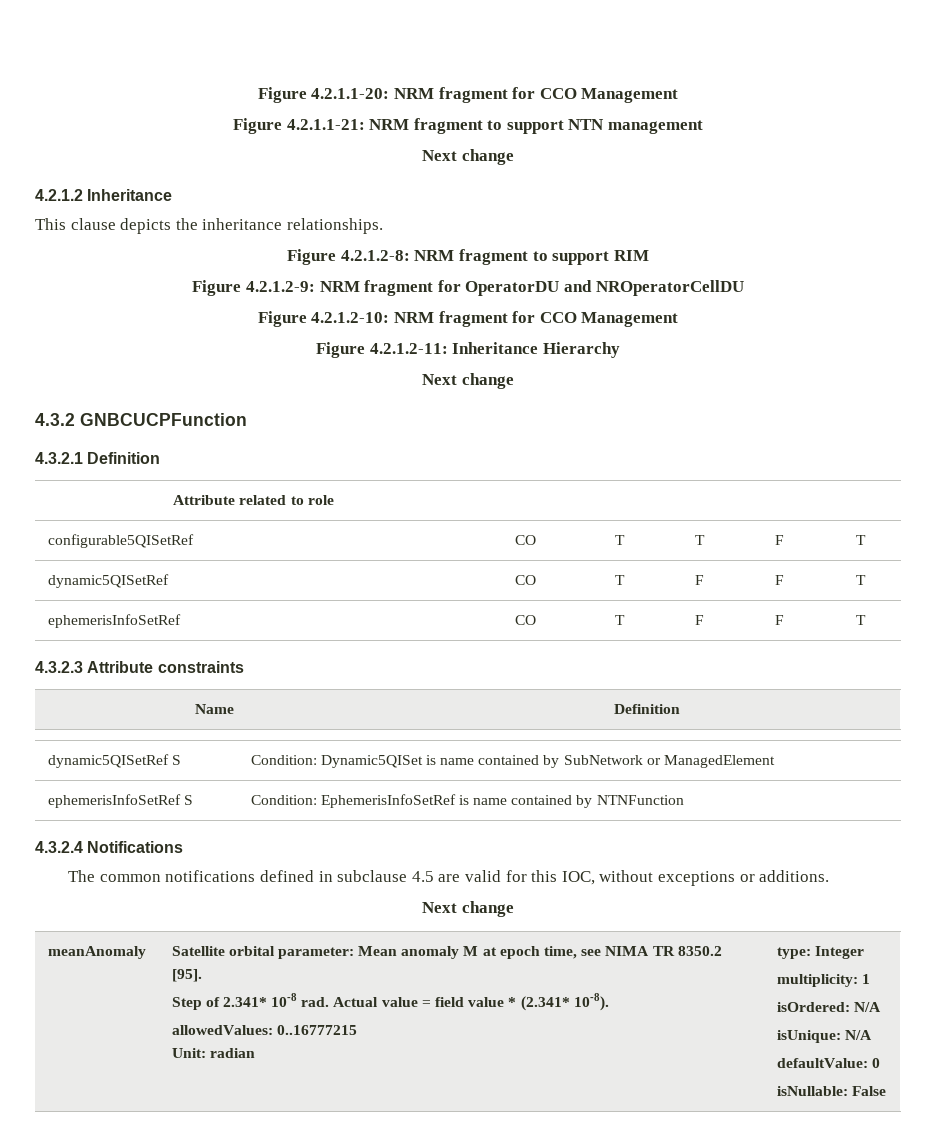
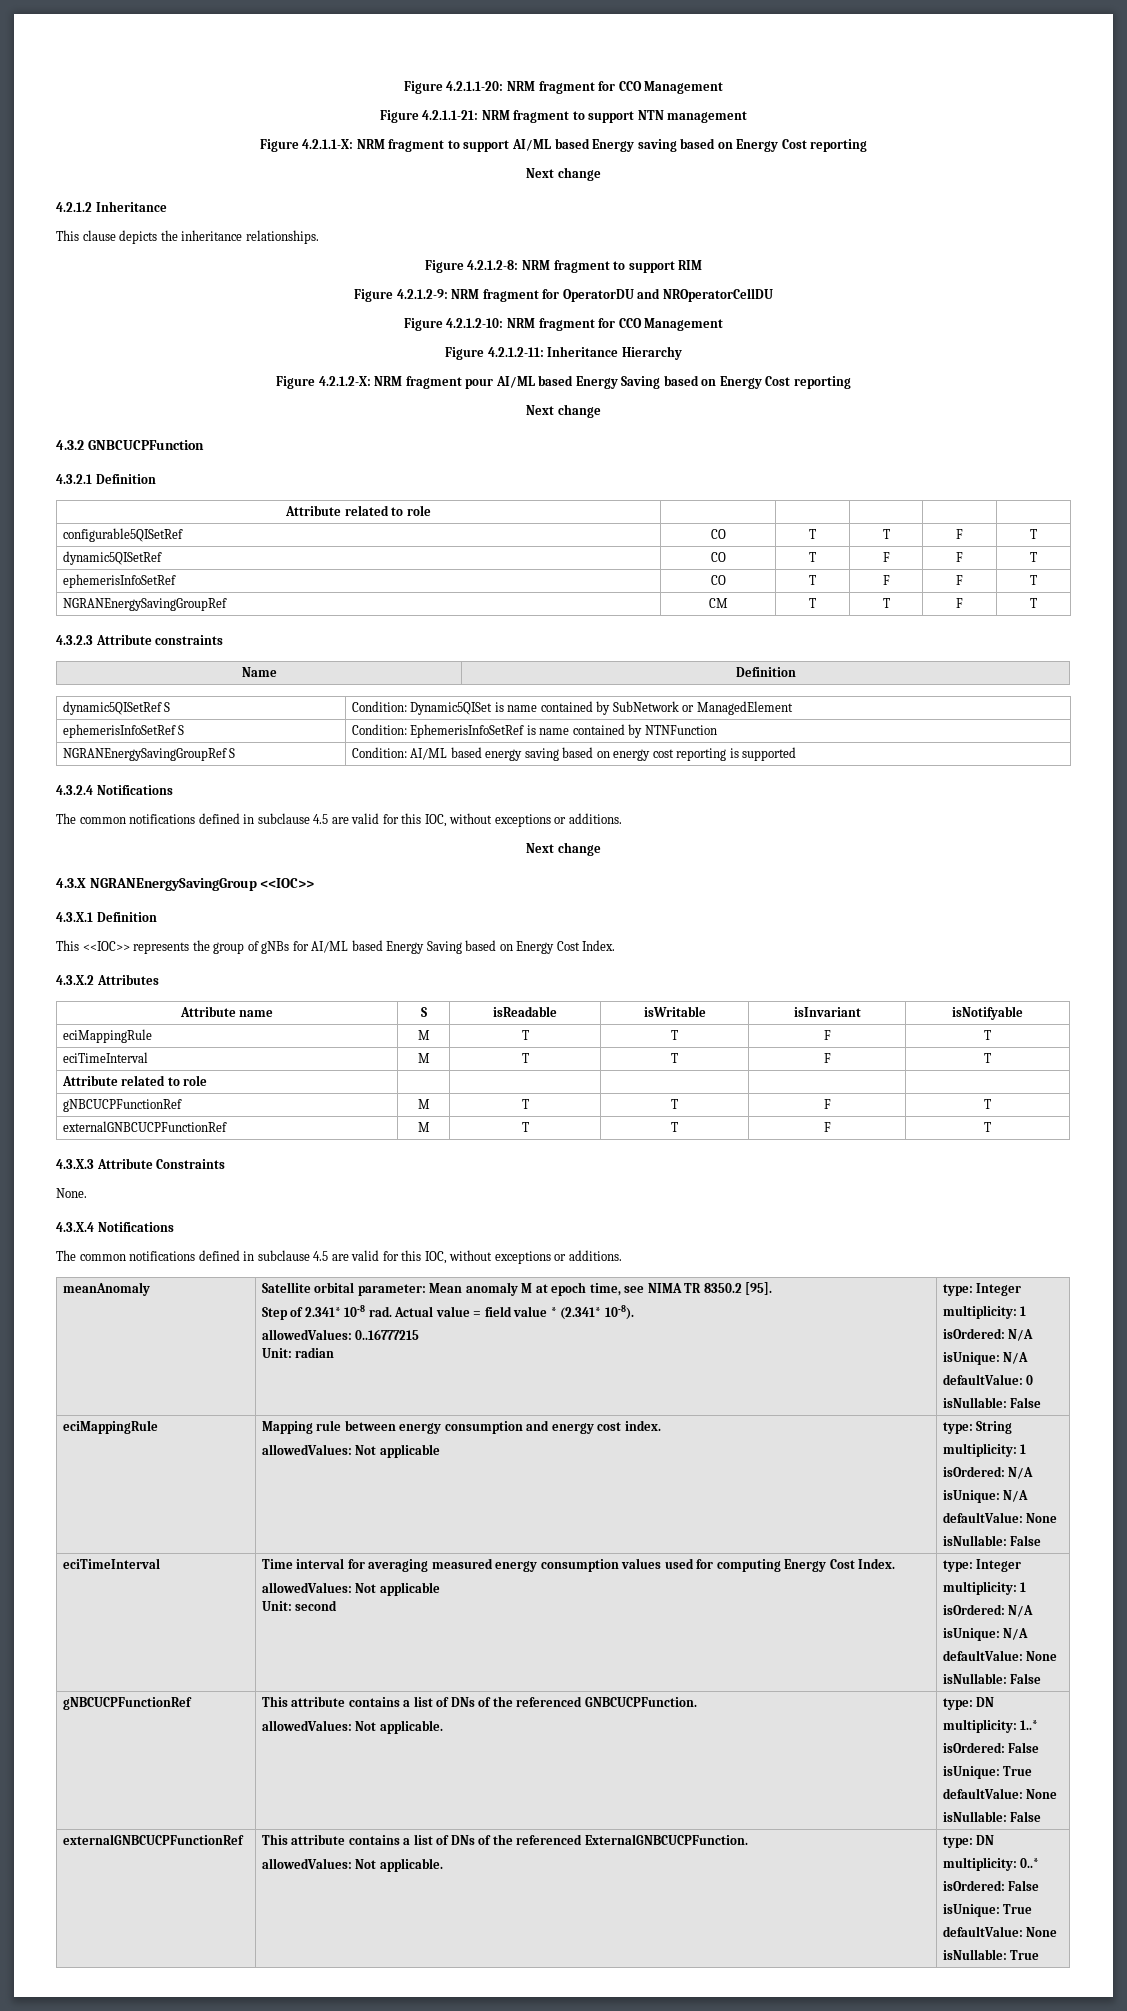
(704, 127) none -> [259,138,868,152] // Figure 4.2.1.1-X: NRM fragment to support AI/ML based Energy saving based on Energy Cost reporting
(620, 350) none -> [276,375,851,389] // Figure 4.2.1.2-X: NRM fragment pour AI/ML based Energy Saving based on Energy Cost reporting
(866, 620) none -> [62,598,227,611] [708,598,728,608] [809,598,816,608] [882,598,890,608] [956,598,963,608] [1030,598,1037,608] // NGRANEnergySavingGroupRef | CM | T | T | F | T
(684, 800) none -> [62,748,236,761] [351,747,797,761] // NGRANEnergySavingGroupRef S | Condition: AI/ML based energy saving based on energy cost reporting is supported
(514, 909) none -> [56,878,315,891] [56,912,157,922] [56,940,616,954] [56,974,159,985] [179,1006,274,1017] [420,1007,427,1017] [493,1006,557,1017] [643,1006,706,1017] [793,1007,861,1017] [952,1006,1023,1020] [62,1029,152,1043] [417,1030,430,1040] [521,1030,529,1040] [671,1030,678,1040] [823,1030,831,1040] [984,1030,991,1040] [62,1052,148,1063] [417,1053,430,1063] [521,1053,529,1063] [671,1053,678,1063] [823,1053,831,1063] [984,1053,991,1063] [61,1075,208,1086] [62,1099,182,1112] [417,1099,430,1109] [521,1099,529,1109] [671,1099,678,1109] [823,1099,831,1109] [984,1099,991,1109] [62,1121,227,1132] [417,1122,430,1132] [521,1122,529,1132] [671,1122,678,1132] [823,1122,831,1132] [984,1122,991,1132] [56,1158,226,1169] [56,1188,87,1198] [56,1222,174,1232] [56,1250,622,1264] // 4.3.X NGRANEnergySavingGroup <<IOC>> // 4.3.X.1 Definition // This <<IOC>> represents the group of gNBs for AI/ML based Energy Saving based on Energy Cost Index. // 4.3.X.2 Attributes // Attribute name | S | isReadable | isWritable | isInvariant | isNotifyable // eciMappingRule | M | T | T | F | T // eciTimeInterval | M | T | T | F | T // Attribute related to role | | | | | // gNBCUCPFunctionRef | M | T | T | F | T // externalGNBCUCPFunctionRef | M | T | T | F | T // 4.3.X.3 Attribute Constraints // None. // 4.3.X.4 Notifications // The common notifications defined in subclause 4.5 are valid for this IOC, without exceptions or additions.
(886, 1091) none -> [62,1420,158,1434] [261,1420,661,1434] [261,1444,440,1458] [942,1421,1013,1434] [942,1443,1027,1457] [942,1466,1034,1479] [942,1490,1029,1503] [942,1512,1058,1523] [942,1535,1042,1546] [62,1558,160,1569] [261,1558,896,1572] [261,1582,440,1596] [261,1600,338,1611] [942,1559,1022,1572] [942,1581,1027,1595] [942,1604,1034,1617] [942,1628,1029,1641] [942,1650,1058,1661] [942,1673,1042,1684] [62,1697,192,1710] [261,1696,697,1707] [261,1720,443,1734] [942,1697,995,1710] [942,1719,1039,1733] [942,1742,1040,1753] [942,1766,1033,1779] [942,1788,1058,1799] [942,1811,1042,1822] [62,1834,244,1845] [261,1834,748,1845] [261,1858,443,1872] [942,1835,995,1848] [942,1857,1040,1871] [942,1880,1040,1891] [942,1904,1033,1917] [942,1926,1058,1937] [942,1949,1040,1960] // eciMappingRule | Mapping rule between energy consumption and energy cost index. // allowedValues: Not applicable | type: String // multiplicity: 1 // isOrdered: N/A // isUnique: N/A // defaultValue: None // isNullable: False // eciTimeInterval | Time interval for averaging measured energy consumption values used for computing Energy Cost Index. // allowedValues: Not applicable // Unit: second | type: Integer // multiplicity: 1 // isOrdered: N/A // isUnique: N/A // defaultValue: None // isNullable: False // gNBCUCPFunctionRef | This attribute contains a list of DNs of the referenced GNBCUCPFunction. // allowedValues: Not applicable. | type: DN // multiplicity: 1..* // isOrdered: False // isUnique: True // defaultValue: None // isNullable: False // externalGNBCUCPFunctionRef | This attribute contains a list of DNs of the referenced ExternalGNBCUCPFunction. // allowedValues: Not applicable. | type: DN // multiplicity: 0..* // isOrdered: False // isUnique: True // defaultValue: None // isNullable: True

